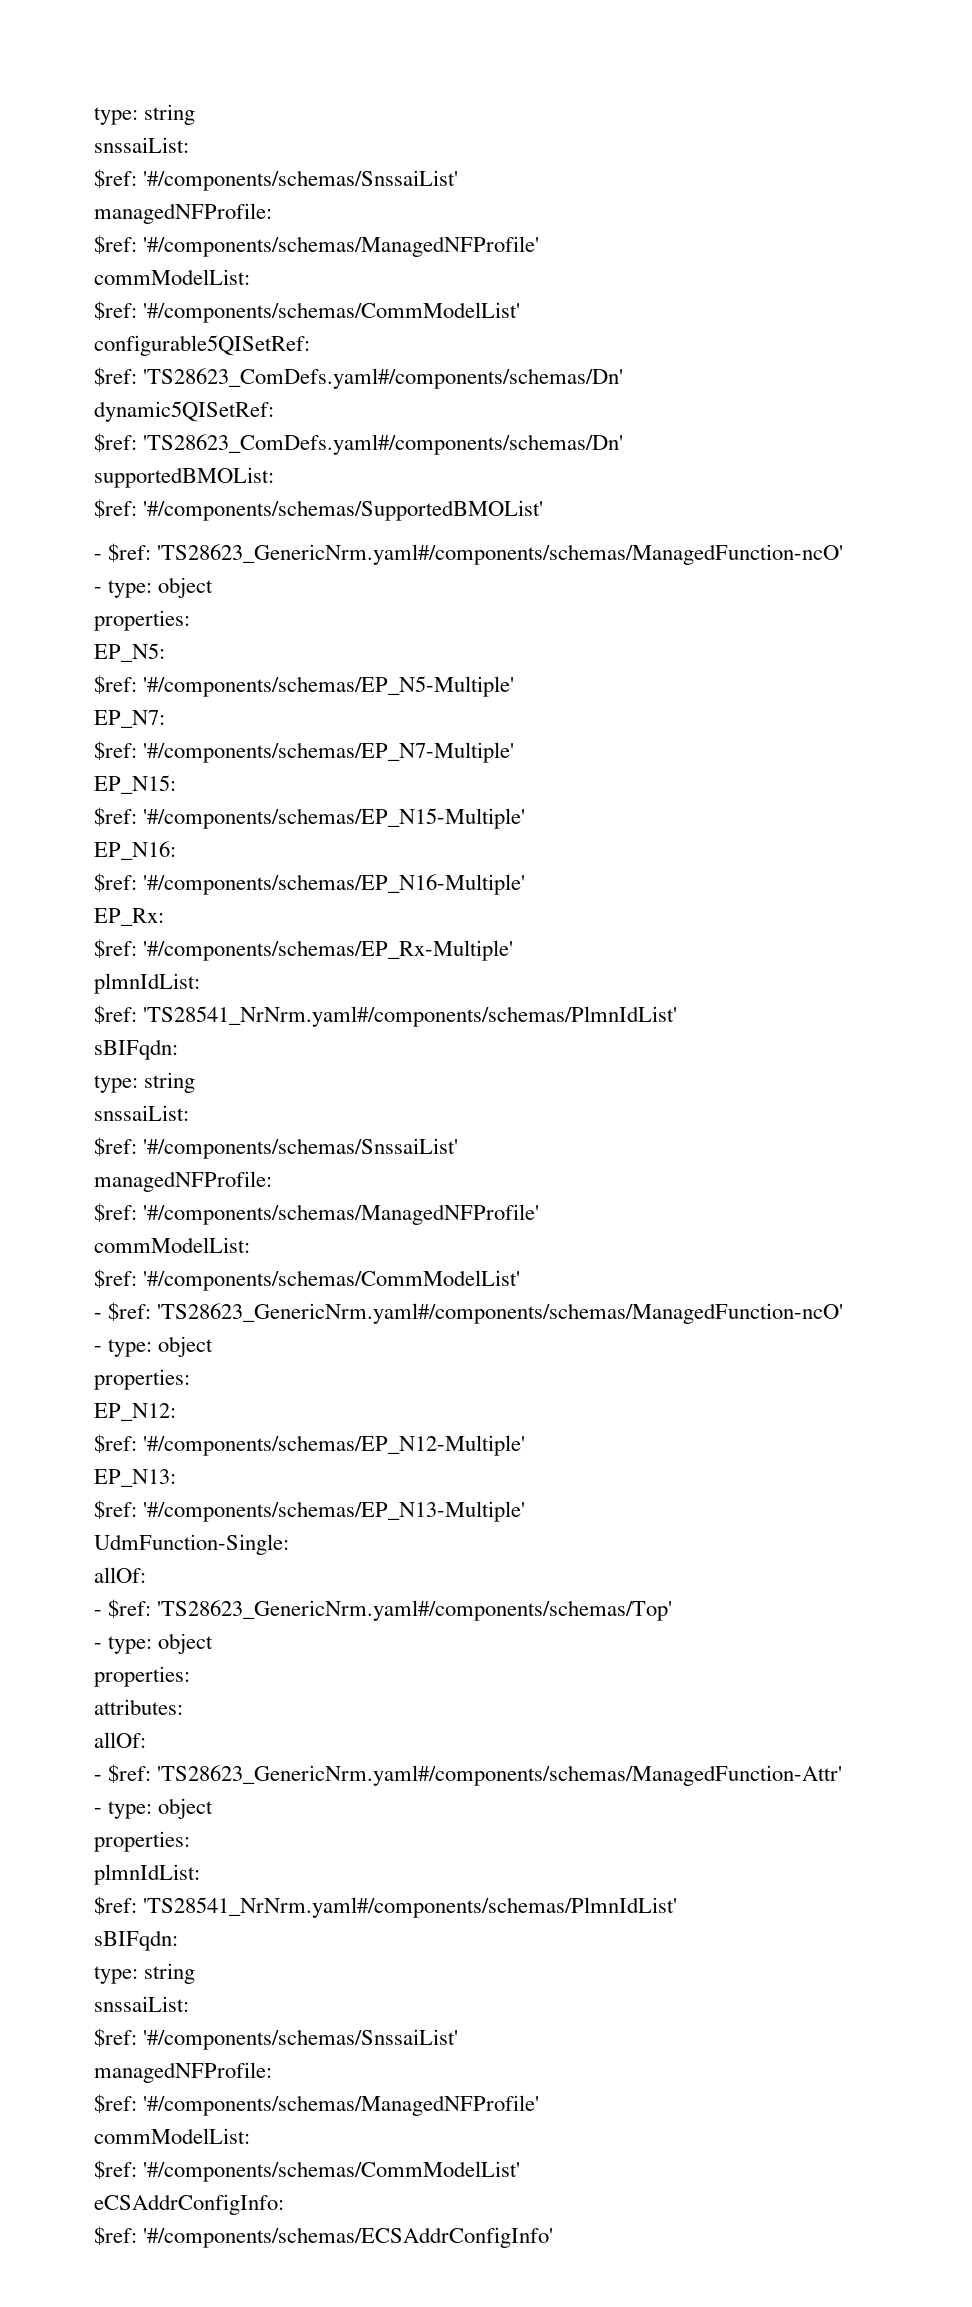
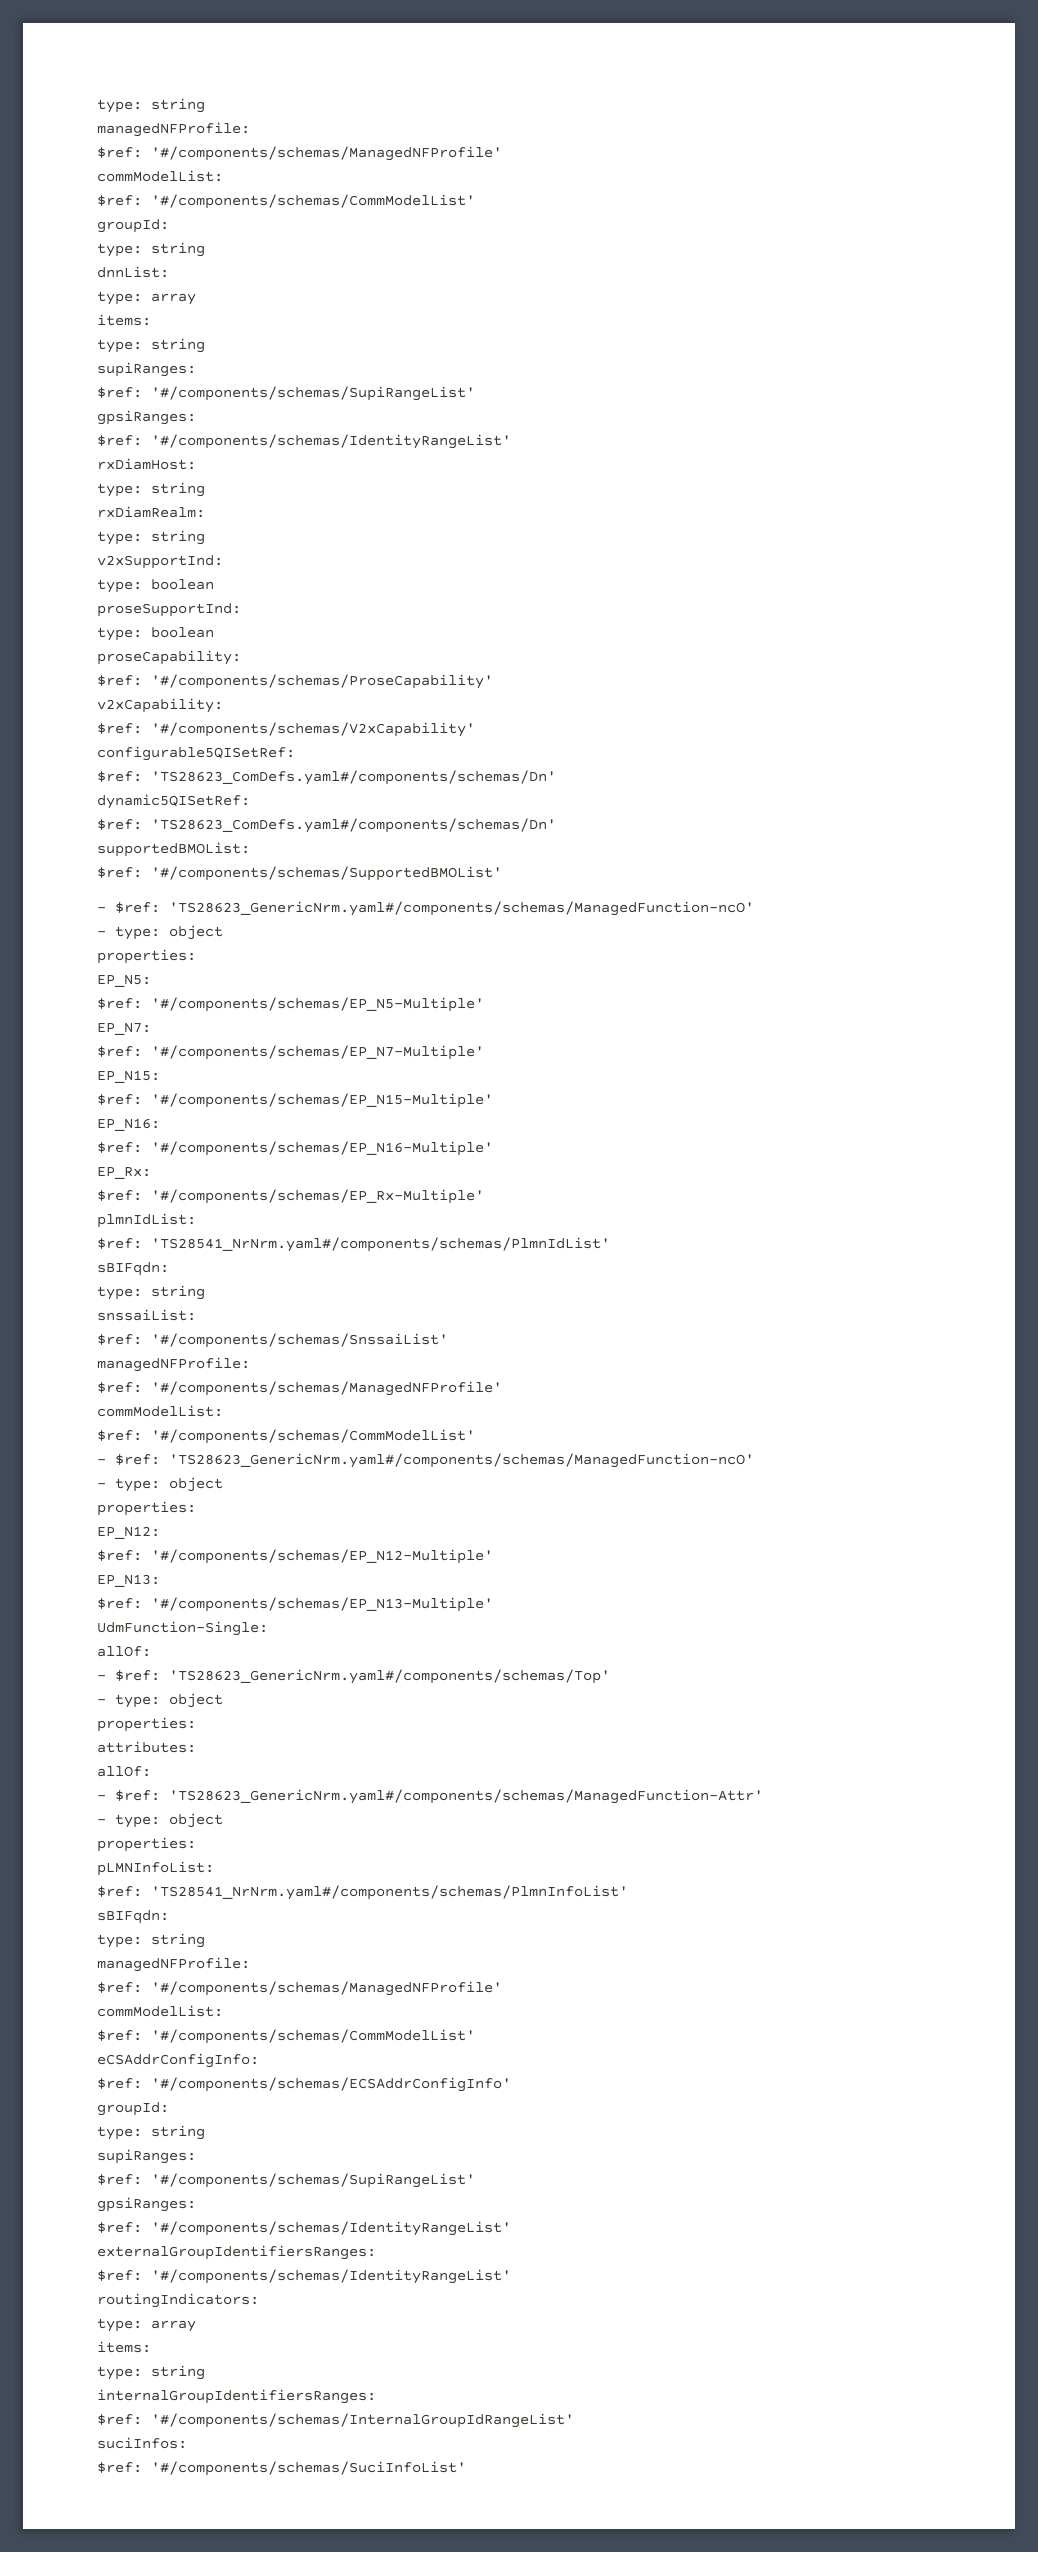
[94,104,196,125] [94,137,189,153] [94,169,459,191] [94,203,272,224] [94,235,540,257] [94,269,250,285] [94,301,521,323] type: string // snssaiList: // $ref: '#/components/schemas/SnssaiList' // managedNFProfile: // $ref: '#/components/schemas/ManagedNFProfile' // commModelList: // $ref: '#/components/schemas/CommModelList' -> [97,98,205,113] [97,122,250,137] [97,146,502,161] [97,170,223,182] [97,194,475,209] [97,219,169,233] [97,242,205,257] [97,266,169,278] [97,291,196,305] [97,314,151,326] [97,338,205,353] [97,362,196,377] [97,386,475,401] [97,410,196,425] [97,434,511,449] [97,458,196,470] [97,482,205,497] [97,506,205,518] [97,530,205,545] [97,555,223,569] [97,579,214,593] [97,603,241,617] [97,627,214,641] [97,650,241,665] [97,674,493,689] [97,698,223,713] [97,722,475,737] type: string // managedNFProfile: // $ref: '#/components/schemas/ManagedNFProfile' // commModelList: // $ref: '#/components/schemas/CommModelList' // groupId: // type: string // dnnList: // type: array // items: // type: string // supiRanges: // $ref: '#/components/schemas/SupiRangeList' // gpsiRanges: // $ref: '#/components/schemas/IdentityRangeList' // rxDiamHost: // type: string // rxDiamRealm: // type: string // v2xSupportInd: // type: boolean // proseSupportInd: // type: boolean // proseCapability: // $ref: '#/components/schemas/ProseCapability' // v2xCapability: // $ref: '#/components/schemas/V2xCapability'
[94,1864,200,1885] [94,1896,678,1918] [94,1930,178,1951] [94,1963,196,1984] [94,1996,189,2012] [94,2028,459,2050] plmnIdList: // $ref: 'TS28541_NrNrm.yaml#/components/schemas/PlmnIdList' // sBIFqdn: // type: string // snssaiList: // $ref: '#/components/schemas/SnssaiList' -> [97,1861,214,1876] [97,1885,628,1900] [97,1910,169,1924] [97,1933,205,1948] pLMNInfoList: // $ref: 'TS28541_NrNrm.yaml#/components/schemas/PlmnInfoList' // sBIFqdn: // type: string
(554, 2237) none -> [97,2102,169,2116] [97,2125,205,2140] [97,2149,196,2164] [97,2173,475,2188] [97,2197,196,2212] [97,2221,511,2236] [97,2245,376,2260] [97,2269,511,2284] [97,2293,259,2308] [97,2318,196,2332] [97,2341,151,2353] [97,2365,205,2380] [97,2389,376,2404] [97,2413,574,2428] [97,2437,187,2449] [97,2461,466,2476] // groupId: // type: string // supiRanges: // $ref: '#/components/schemas/SupiRangeList' // gpsiRanges: // $ref: '#/components/schemas/IdentityRangeList' // externalGroupIdentifiersRanges: // $ref: '#/components/schemas/IdentityRangeList' // routingIndicators: // type: array // items: // type: string // internalGroupIdentifiersRanges: // $ref: '#/components/schemas/InternalGroupIdRangeList' // suciInfos: // $ref: '#/components/schemas/SuciInfoList'

